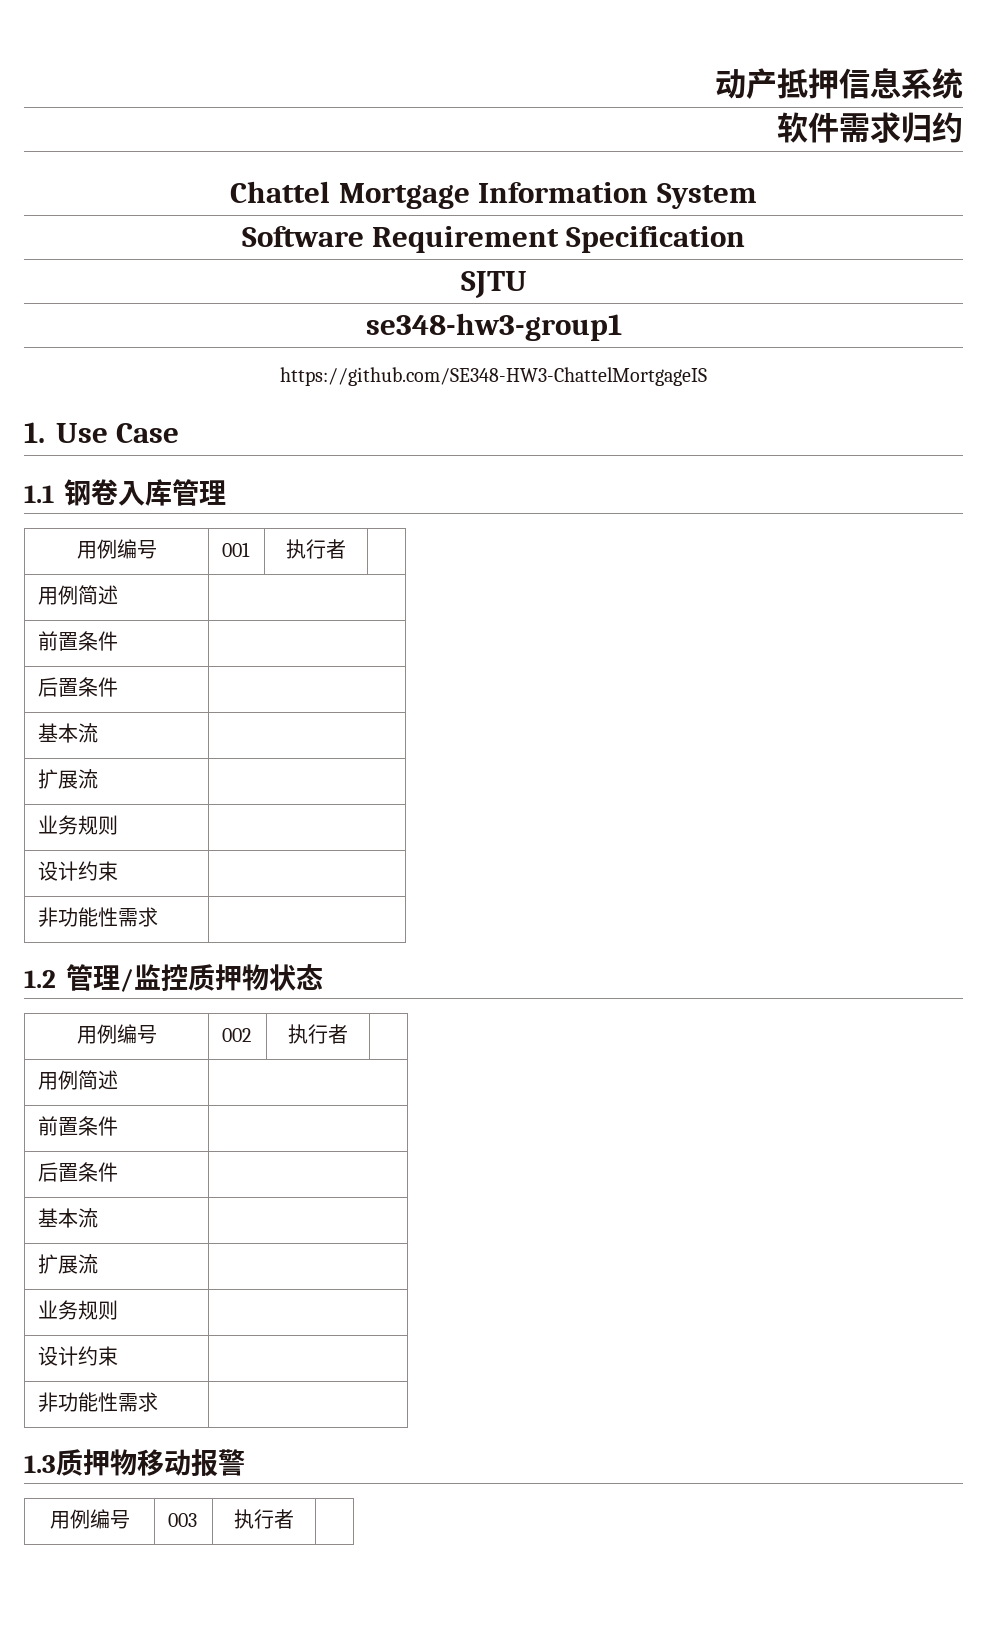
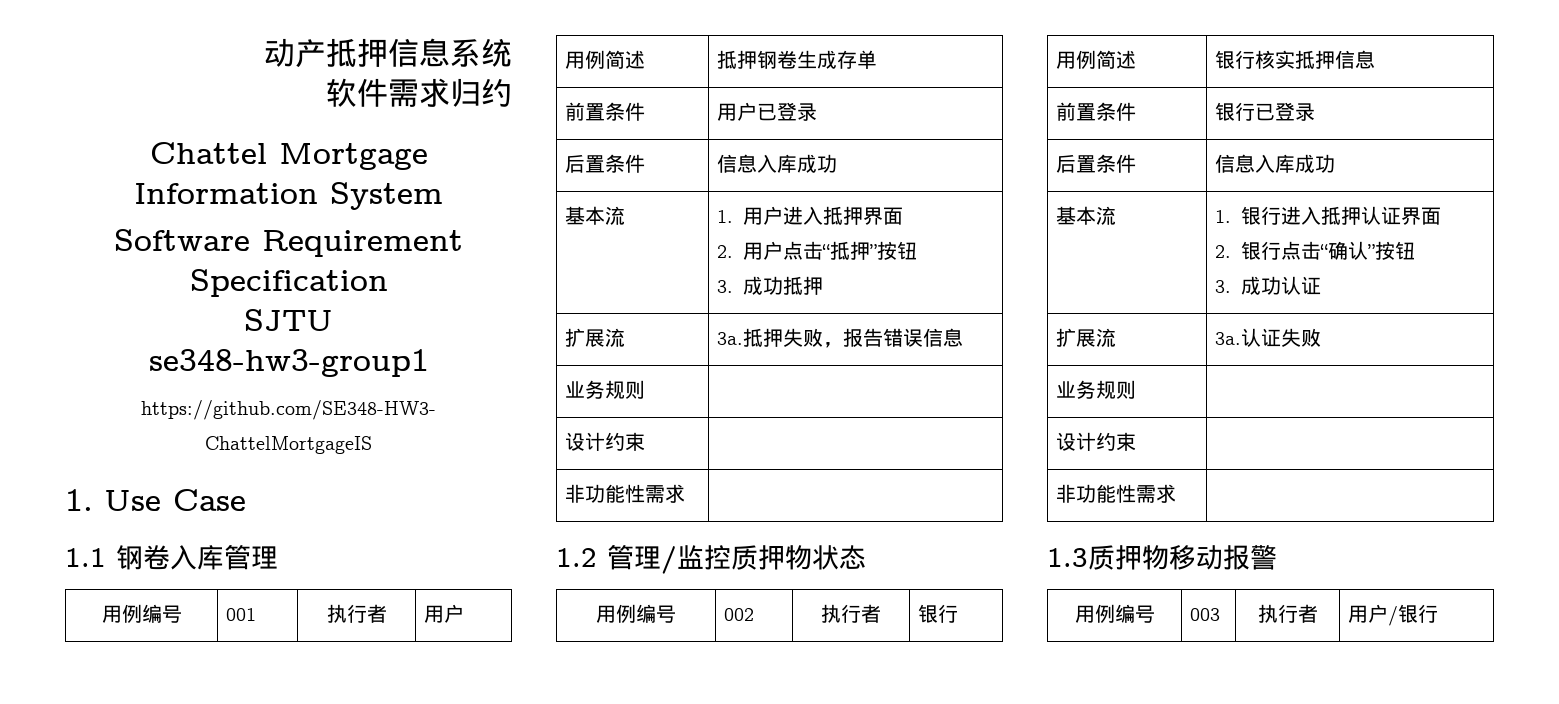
[38,585,119,605] [38,631,119,651] [38,677,119,697] [38,723,99,743] [38,769,99,789] // 用例简述 | // 前置条件 | // 后置条件 | // 基本流 | // 扩展流 | -> [423,604,464,623] [564,50,645,69] [716,50,877,69] [564,102,645,121] [716,102,817,121] [564,154,645,173] [716,154,837,173] [564,206,625,225] [716,206,903,225] [716,241,917,260] [716,276,823,295] [564,328,625,347] [716,328,963,348] 用户 // 用例简述 | 抵押钢卷生成存单 // 前置条件 | 用户已登录 // 后置条件 | 信息入库成功 // 基本流 | 1.用户进入抵押界面 // 2.用户点击“抵押”按钮 // 3.成功抵押 // 扩展流 | 3a.抵押失败，报告错误信息
[38,1070,119,1090] [38,1116,119,1136] [38,1162,119,1182] [38,1208,99,1228] [38,1254,99,1274] // 用例简述 | // 前置条件 | // 后置条件 | // 基本流 | // 扩展流 | -> [917,604,958,623] [1055,50,1136,69] [1214,50,1375,69] [1055,102,1136,121] [1214,102,1315,121] [1055,154,1136,173] [1214,154,1335,173] [1055,206,1116,225] [1214,206,1441,225] [1214,241,1415,260] [1214,276,1321,295] [1055,328,1116,347] [1214,328,1321,347] 银行 // 用例简述 | 银行核实抵押信息 // 前置条件 | 银行已登录 // 后置条件 | 信息入库成功 // 基本流 | 1.银行进入抵押认证界面 // 2.银行点击“确认”按钮 // 3.成功认证 // 扩展流 | 3a.认证失败
(294, 1519) none -> [1347,604,1438,626] 用户/银行

